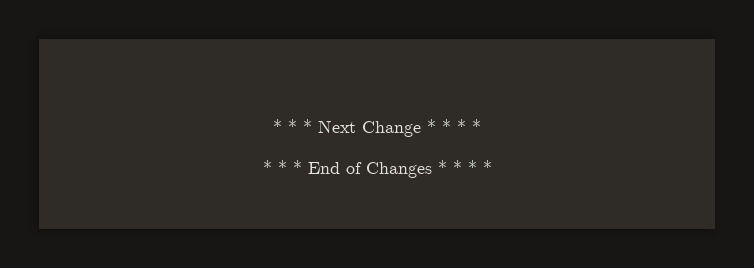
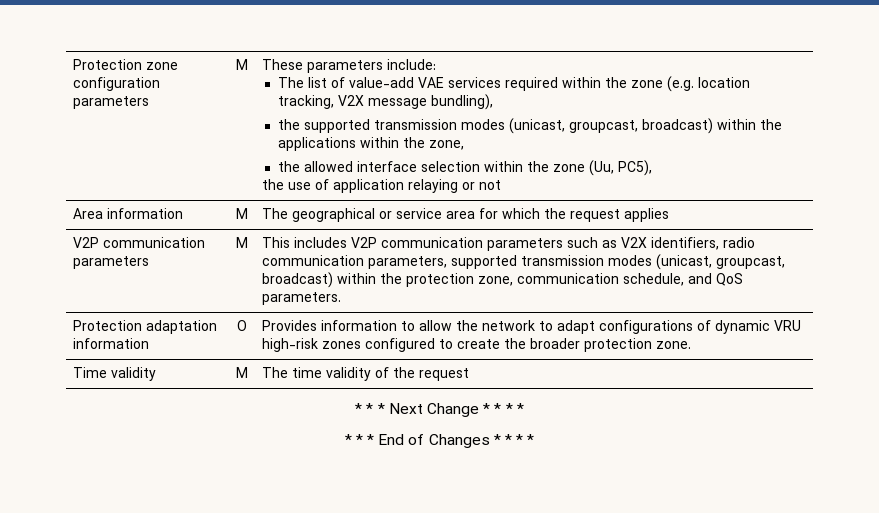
(273, 126) none -> [73,59,179,70] [73,77,161,91] [73,96,150,109] [235,59,248,70] [262,59,437,73] [277,76,750,92] [277,94,493,110] [277,118,782,134] [277,137,464,151] [277,160,652,176] [262,179,502,193] [73,208,184,219] [235,208,248,219] [262,208,670,222] [73,237,206,248] [73,256,150,269] [235,237,248,248] [262,237,756,251] [262,254,786,270] [262,272,744,288] [262,292,342,305] [73,320,218,334] [73,338,150,349] [236,320,247,331] [262,320,802,334] [262,338,692,352] [73,367,157,381] [235,367,248,378] [262,367,470,381] Protection zone configuration parameters | M | These parameters include: // The list of value-add VAE services required within the zone (e.g. location tracking, V2X message bundling), // the supported transmission modes (unicast, groupcast, broadcast) within the applications within the zone, // the allowed interface selection within the zone (Uu, PC5), // the use of application relaying or not // Area information | M | The geographical or service area for which the request applies // V2P communication parameters | M | This includes V2P communication parameters such as V2X identifiers, radio communication parameters, supported transmission modes (unicast, groupcast, broadcast) within the protection zone, communication schedule, and QoS parameters. // Protection adaptation information | O | Provides information to allow the network to adapt configurations of dynamic VRU high-risk zones configured to create the broader protection zone. // Time validity | M | The time validity of the request //

